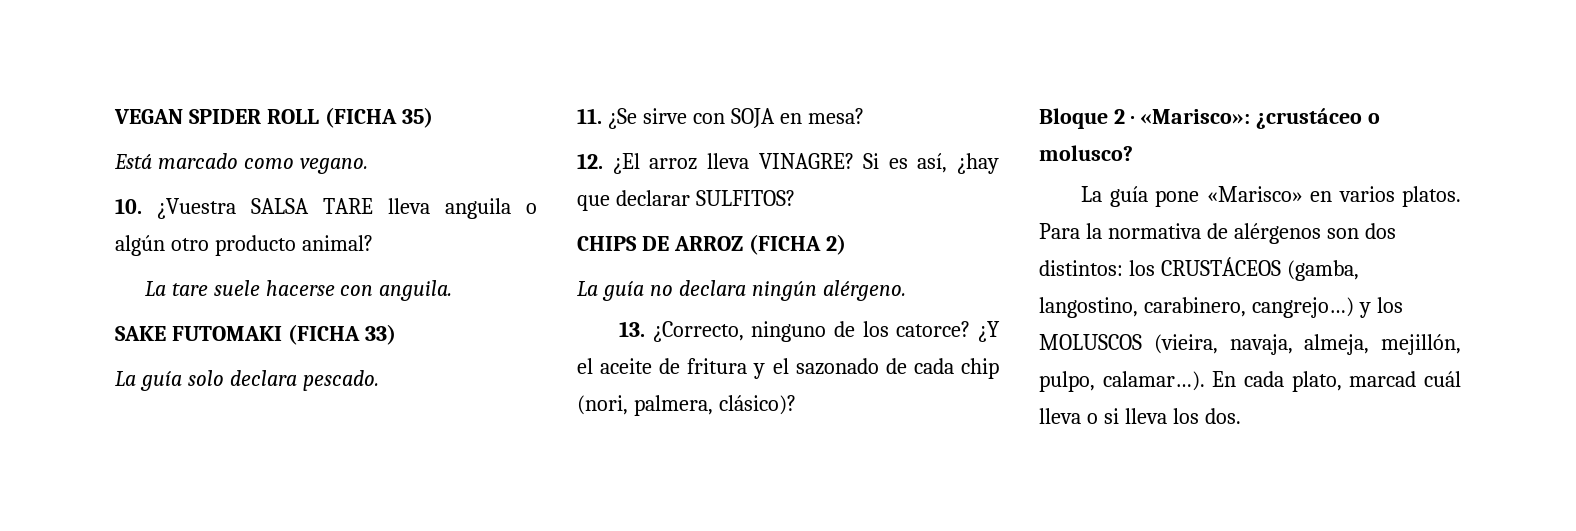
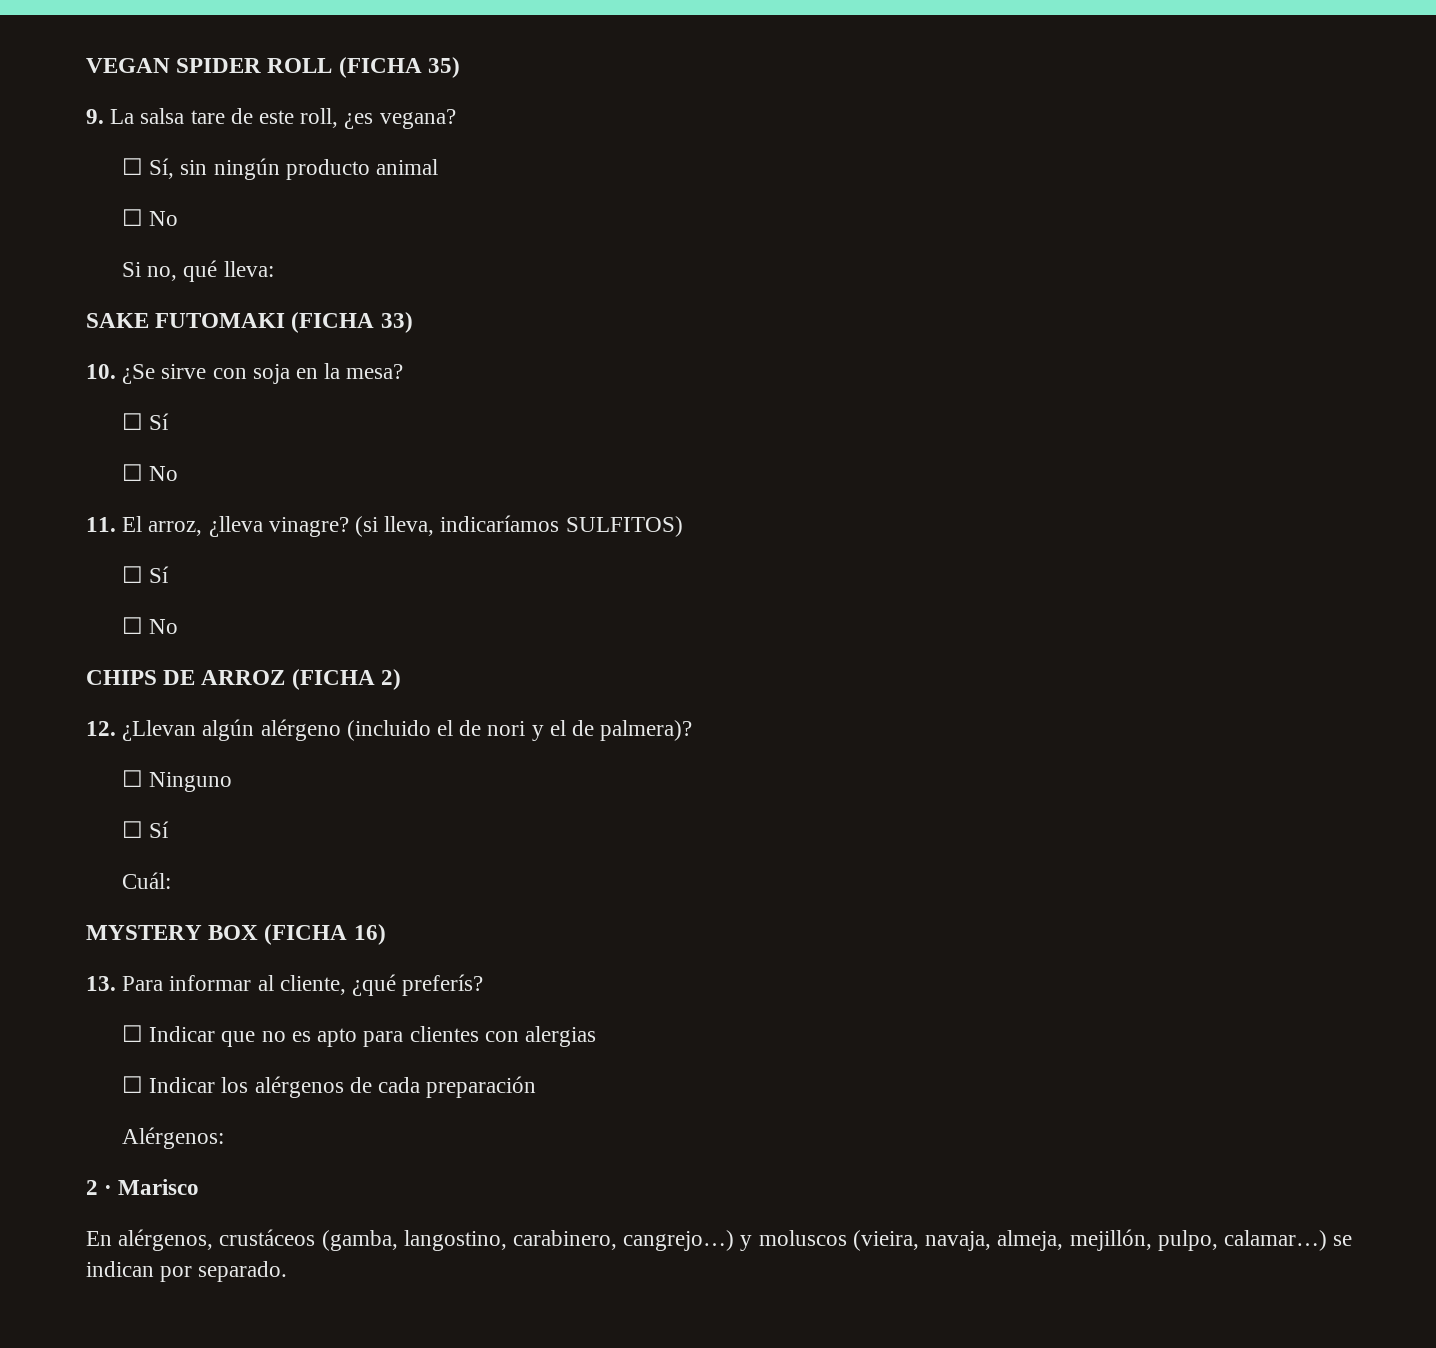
[114,153,368,174] [115,198,537,219] [115,235,373,256] [144,280,453,301] [115,324,396,345] [115,370,379,391] [577,108,864,129] [577,153,999,174] [577,190,795,211] Está marcado como vegano. // 10. ¿Vuestra SALSA TARE lleva anguila o algún otro producto animal? // La tare suele hacerse con anguila. // SAKE FUTOMAKI (FICHA 33) // La guía solo declara pescado. // 11. ¿Se sirve con SOJA en mesa? // 12. ¿El arroz lleva VINAGRE? Si es así, ¿hay que declarar SULFITOS? -> [86,108,456,129] [122,158,439,180] [122,209,179,226] [122,260,274,282] [86,312,413,333] [86,363,404,384] [122,413,170,430] [122,464,179,481] [86,515,683,537] [122,566,170,583] [122,617,179,634] 9. La salsa tare de este roll, ¿es vegana? // ☐ Sí, sin ningún producto animal // ☐ No // Si no, qué lleva: // SAKE FUTOMAKI (FICHA 33) // 10. ¿Se sirve con soja en la mesa? // ☐ Sí // ☐ No // 11. El arroz, ¿lleva vinagre? (si lleva, indicaríamos SULFITOS) // ☐ Sí // ☐ No
[577,280,906,301] [619,321,1000,342] [577,358,999,379] [577,395,796,416] [1039,108,1380,129] [1039,145,1133,161] [1081,186,1461,207] [1039,223,1396,244] [1039,257,1281,276] La guía no declara ningún alérgeno. // 13. ¿Correcto, ninguno de los catorce? ¿Y el aceite de fritura y el sazonado de cada chip (nori, palmera, clásico)? // Bloque 2 · «Marisco»: ¿crustáceo o molusco? // La guía pone «Marisco» en varios platos. Para la normativa de alérgenos son dos distintos: los CRUSTÁCEOS -> [86,719,693,741] [122,770,233,792] [122,821,170,838] [122,872,172,889] [86,924,386,945] [86,974,484,996] [122,1025,596,1047] [122,1076,537,1098] [122,1127,225,1149] [86,1179,200,1195] [86,1229,316,1251] 12. ¿Llevan algún alérgeno (incluido el de nori y el de palmera)? // ☐ Ninguno // ☐ Sí // Cuál: // MYSTERY BOX (FICHA 16) // 13. Para informar al cliente, ¿qué preferís? // ☐ Indicar que no es apto para clientes con alergias // ☐ Indicar los alérgenos de cada preparación // Alérgenos: // 2 · Marisco // En alérgenos, crustáceos
[1376,297,1403,313] [1039,334,1142,350] los MOLUSCOS -> [758,1230,847,1246] moluscos
[1102,371,1461,392] [1039,408,1241,424] calamar…). En cada plato, marcad cuál lleva o si lleva los dos. -> [1223,1230,1353,1251] [86,1261,288,1282] calamar…) se indican por separado.

